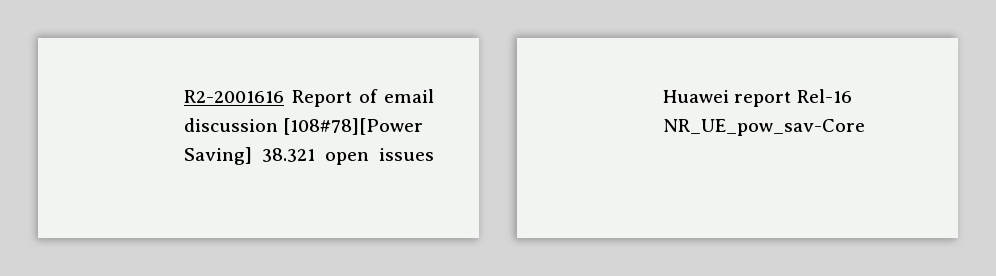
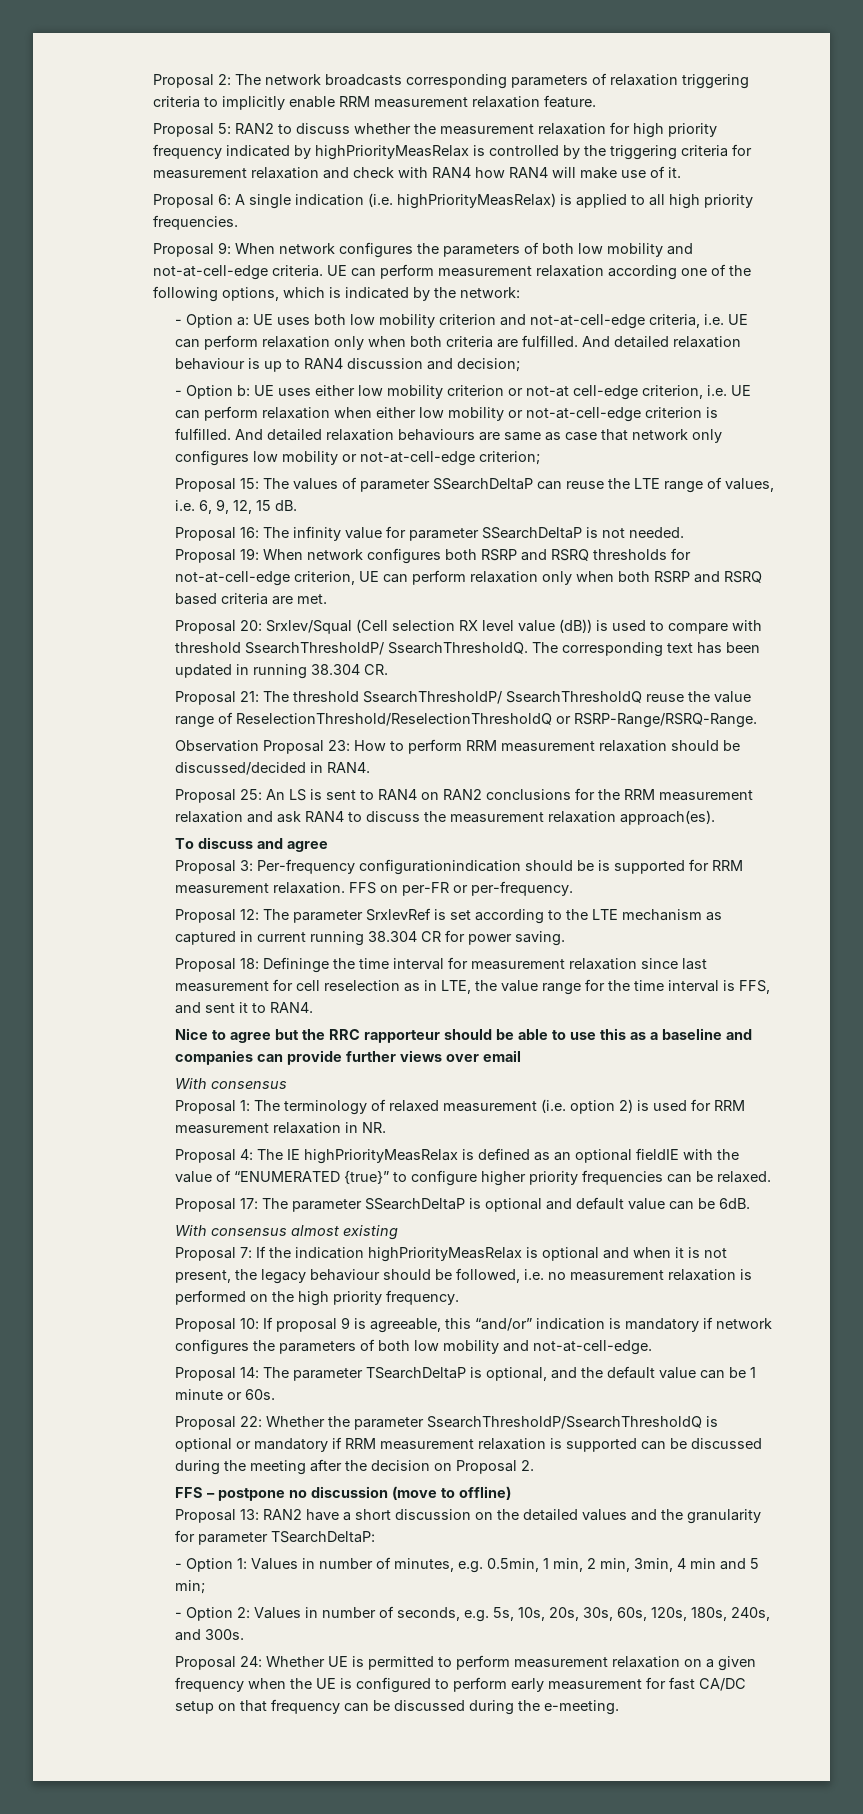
[184,89,434,107] [184,118,424,135] [184,147,434,165] [663,89,852,107] [663,119,866,136] R2-2001616 Report of email discussion [108#78][Power Saving] 38.321 open issues Huawei report Rel-16 NR_UE_pow_sav-Core -> [153,73,750,89] [153,95,597,110] [153,122,718,138] [153,144,753,160] [153,166,682,179] [153,193,754,209] [153,215,239,230] [153,242,694,258] [153,264,752,280] [153,286,521,302] [175,314,749,329] [175,335,742,350] [175,358,521,372] [175,385,752,400] [175,406,719,422] [175,428,723,443] [175,450,541,466] [175,477,775,493] [175,499,298,514] [175,526,685,541] [175,548,692,564] [175,570,763,586] [175,593,328,605] [175,619,763,634] [175,642,761,657] [175,664,389,679] [175,691,752,705] [175,712,758,728] [175,739,741,754] [175,762,371,775] [175,788,754,803] [175,810,716,825] [175,837,329,852] [175,859,744,875] [175,881,574,896] [175,908,723,924] [175,930,566,946] [175,957,708,973] [175,979,771,995] [175,1002,314,1014] [175,1028,753,1043] [175,1050,522,1065] [175,1078,288,1089] [175,1099,746,1115] [175,1122,387,1134] [175,1148,740,1164] [175,1170,772,1186] [175,1197,751,1212] [175,1225,399,1240] [175,1246,728,1262] [175,1268,753,1284] [175,1290,460,1306] [175,1317,773,1333] [175,1339,653,1355] [175,1366,757,1381] [175,1389,276,1400] [175,1416,719,1430] [175,1437,763,1452] [175,1459,535,1475] [175,1486,512,1501] [175,1509,762,1524] [175,1530,376,1545] [175,1557,760,1573] [175,1580,206,1594] [175,1606,771,1622] [175,1629,245,1641] [175,1655,757,1671] [175,1677,747,1693] [175,1699,620,1715] Proposal 2: The network broadcasts corresponding parameters of relaxation triggering criteria to implicitly enable RRM measurement relaxation feature. // Proposal 5: RAN2 to discuss whether the measurement relaxation for high priority frequency indicated by highPriorityMeasRelax is controlled by the triggering criteria for measurement relaxation and check with RAN4 how RAN4 will make use of it. // Proposal 6: A single indication (i.e. highPriorityMeasRelax) is applied to all high priority frequencies. // Proposal 9: When network configures the parameters of both low mobility and not-at-cell-edge criteria. UE can perform measurement relaxation according one of the following options, which is indicated by the network: // - Option a: UE uses both low mobility criterion and not-at-cell-edge criteria, i.e. UE can perform relaxation only when both criteria are fulfilled. And detailed relaxation behaviour is up to RAN4 discussion and decision; // - Option b: UE uses either low mobility criterion or not-at cell-edge criterion, i.e. UE can perform relaxation when either low mobility or not-at-cell-edge criterion is fulfilled. And detailed relaxation behaviours are same as case that network only configures low mobility or not-at-cell-edge criterion; // Proposal 15: The values of parameter SSearchDeltaP can reuse the LTE range of values, i.e. 6, 9, 12, 15 dB. // Proposal 16: The infinity value for parameter SSearchDeltaP is not needed. // Proposal 19: When network configures both RSRP and RSRQ thresholds for not-at-cell-edge criterion, UE can perform relaxation only when both RSRP and RSRQ based criteria are met. // Proposal 20: Srxlev/Squal (Cell selection RX level value (dB)) is used to compare with threshold SsearchThresholdP/ SsearchThresholdQ. The corresponding text has been updated in running 38.304 CR. // Proposal 21: The threshold SsearchThresholdP/ SsearchThresholdQ reuse the value range of ReselectionThreshold/ReselectionThresholdQ or RSRP-Range/RSRQ-Range. // Observation Proposal 23: How to perform RRM measurement relaxation should be discussed/decided in RAN4. // Proposal 25: An LS is sent to RAN4 on RAN2 conclusions for the RRM measurement relaxation and ask RAN4 to discuss the measurement relaxation approach(es). // To discuss and agree // Proposal 3: Per-frequency configurationindication should be is supported for RRM measurement relaxation. FFS on per-FR or per-frequency. // Proposal 12: The parameter SrxlevRef is set according to the LTE mechanism as captured in current running 38.304 CR for power saving. // Proposal 18: Defininge the time interval for measurement relaxation since last measurement for cell reselection as in LTE, the value range for the time interval is FFS, and sent it to RAN4. // Nice to agree but the RRC rapporteur should be able to use this as a baseline and companies can provide further views over email // With consensus // Proposal 1: The terminology of relaxed measurement (i.e. option 2) is used for RRM measurement relaxation in NR. // Proposal 4: The IE highPriorityMeasRelax is defined as an optional fieldIE with the value of “ENUMERATED {true}” to configure higher priority frequencies can be relaxed. // Proposal 17: The parameter SSearchDeltaP is optional and default value can be 6dB. // With consensus almost existing // Proposal 7: If the indication highPriorityMeasRelax is optional and when it is not present, the legacy behaviour should be followed, i.e. no measurement relaxation is performed on the high priority frequency. // Proposal 10: If proposal 9 is agreeable, this “and/or” indication is mandatory if network configures the parameters of both low mobility and not-at-cell-edge. // Proposal 14: The parameter TSearchDeltaP is optional, and the default value can be 1 minute or 60s. // Proposal 22: Whether the parameter SsearchThresholdP/SsearchThresholdQ is optional or mandatory if RRM measurement relaxation is supported can be discussed during the meeting after the decision on Proposal 2. // FFS – postpone no discussion (move to offline) // Proposal 13: RAN2 have a short discussion on the detailed values and the granularity for parameter TSearchDeltaP: // - Option 1: Values in number of minutes, e.g. 0.5min, 1 min, 2 min, 3min, 4 min and 5 min; // - Option 2: Values in number of seconds, e.g. 5s, 10s, 20s, 30s, 60s, 120s, 180s, 240s, and 300s. // Proposal 24: Whether UE is permitted to perform measurement relaxation on a given frequency when the UE is configured to perform early measurement for fast CA/DC setup on that frequency can be discussed during the e-meeting.

